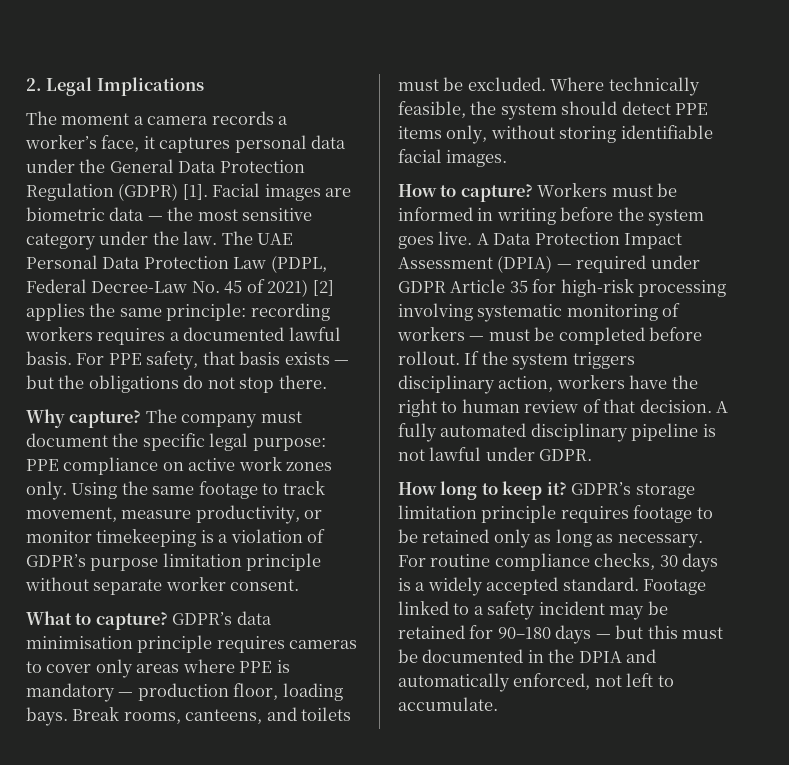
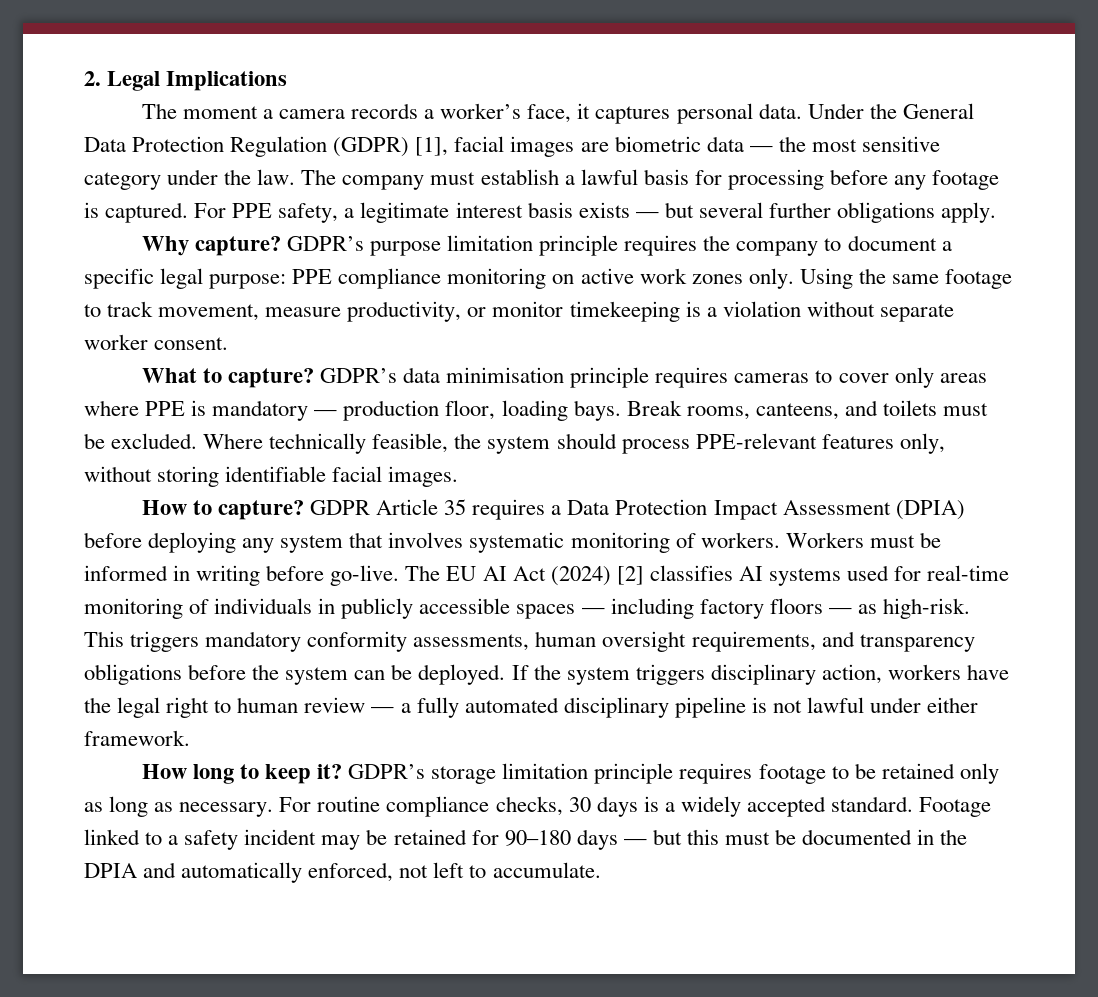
[311,135,347,149] [26,159,75,173] data under -> [758,103,864,119] data. Under
[182,183,261,200] [1]. Facial -> [415,136,505,156] [1], facial
[257,233,294,245] [26,255,327,273] [26,279,334,297] [26,303,330,321] [25,327,341,345] [26,351,350,370] [26,375,327,393] [26,409,302,428] [26,433,139,447] UAE Personal Data Protection Law (PDPL, Federal Decree-Law No. 45 of 2021) [2] applies the same principle: recording workers requires a documented lawful basis. For PPE safety, that basis exists — but the obligations do not stop there. // Why capture? The company must document the -> [342,169,1000,190] [84,202,997,223] [141,235,952,256] company must establish a lawful basis for processing before any footage is captured. For PPE safety, a legitimate interest basis exists — but several further obligations apply. // Why capture? GDPR’s purpose limitation principle requires the company to document a
(159, 466) none -> [447,268,547,289] monitoring
[307,529,326,543] [26,553,322,571] of GDPR’s purpose limitation principle -> (801, 309) none
[621,101,709,115] [398,126,442,139] detect PPE items -> [621,433,894,454] process PPE-relevant features
(533, 193) none -> [309,499,965,520] [84,532,780,553] GDPR Article 35 requires a Data Protection Impact Assessment (DPIA) before deploying any system that involves systematic monitoring of workers.
[617,207,705,226] [398,231,683,249] [398,255,700,273] [398,279,727,297] [398,303,681,322] [397,327,703,345] [398,351,460,365] the system goes live. A Data Protection Impact Assessment (DPIA) — required under GDPR Article 35 for high-risk processing involving systematic monitoring of workers — must be completed before rollout. -> [330,565,1010,586] [84,598,970,619] [84,631,975,652] [84,664,506,685] go-live. The EU AI Act (2024) [2] classifies AI systems used for real-time monitoring of individuals in publicly accessible spaces — including factory floors — as high-risk. This triggers mandatory conformity assessments, human oversight requirements, and transparency obligations before the system can be deployed.
(698, 382) none -> [117,697,161,718] legal
[582,399,729,413] of that decision. A -> [371,703,411,713] — a
[539,449,593,461] GDPR. -> [927,697,979,713] [84,730,190,746] either framework.

